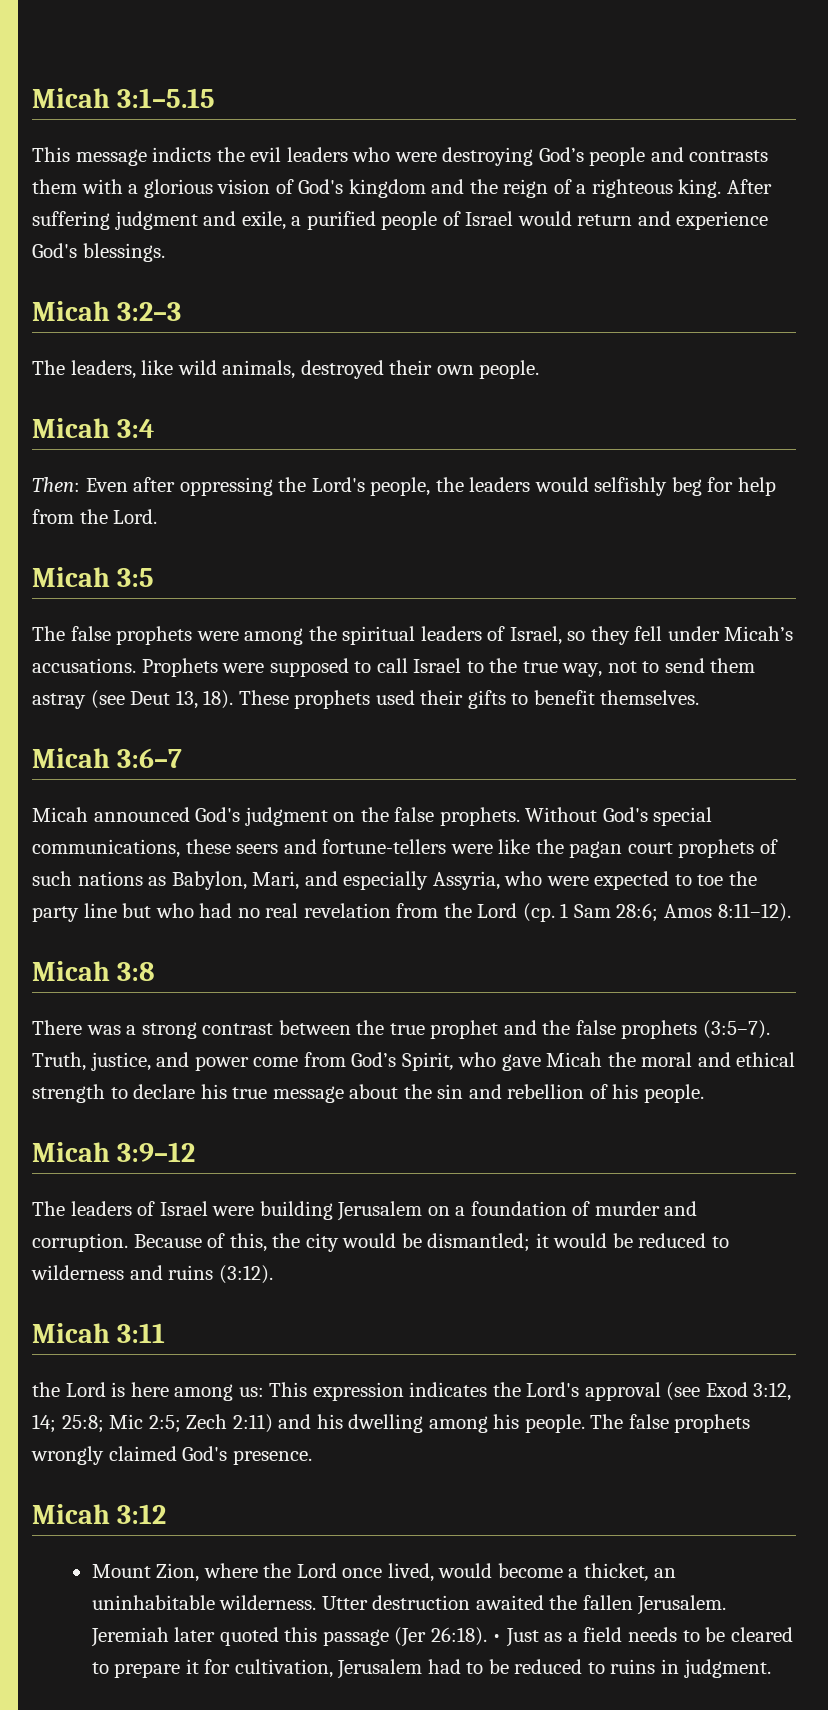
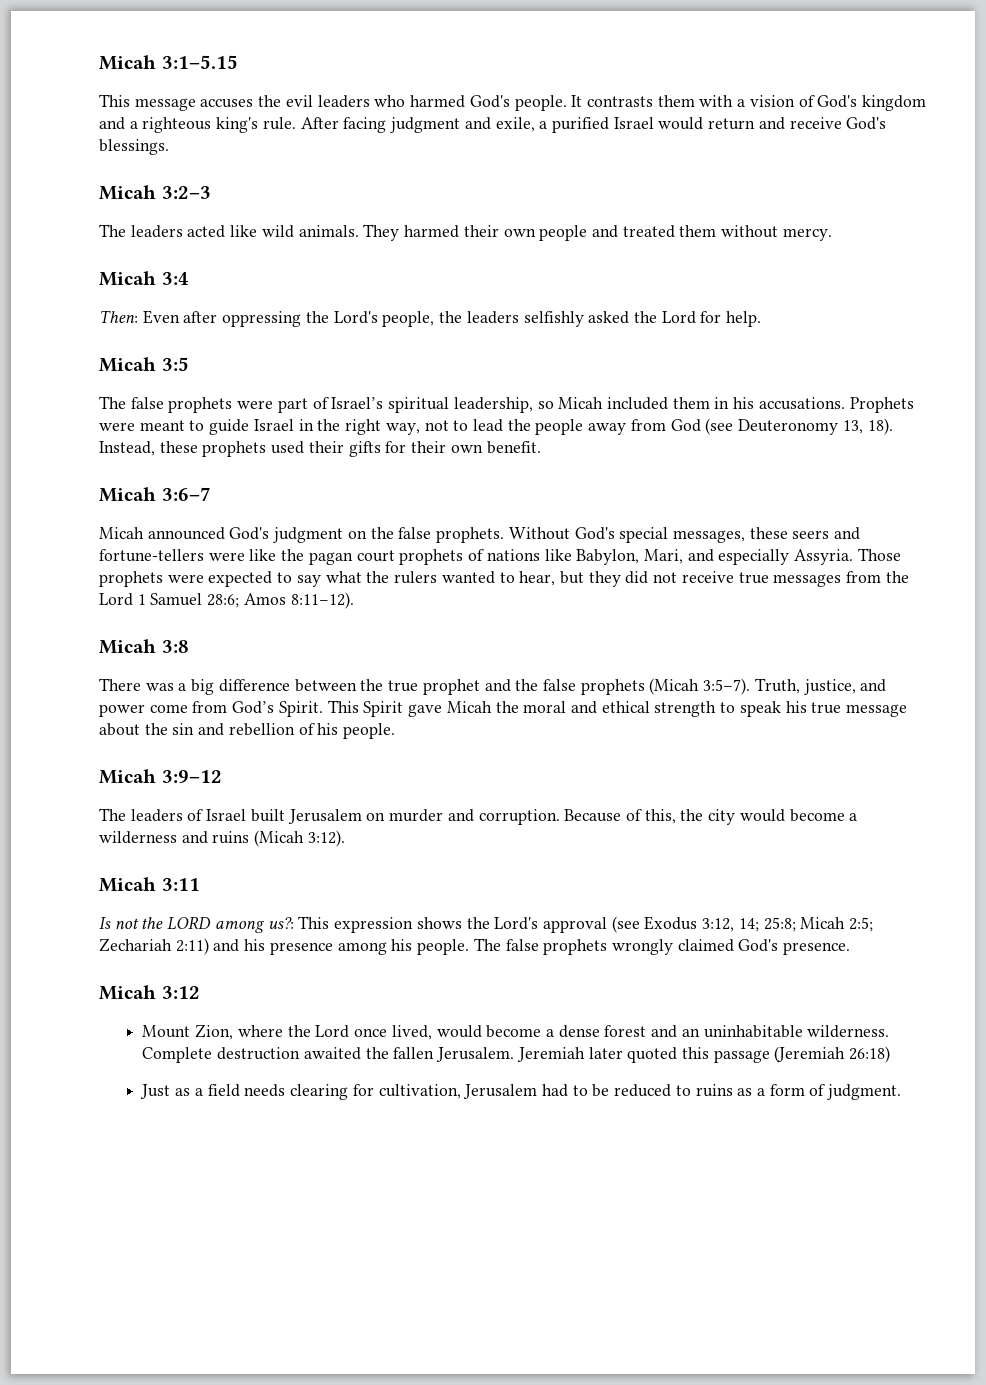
[152,147,212,162] indicts -> [200,99,254,108] accuses
[394,147,684,166] were destroying God’s people and -> [410,95,583,111] harmed God's people. It
[143,179,213,198] glorious -> (746, 103) none
[469,179,773,198] [32,211,110,230] the reign of a righteous king. After suffering -> [129,117,387,133] a righteous king's rule. After facing
[381,211,461,230] people of -> (609, 125) none
[676,211,769,230] experience -> [789,117,842,129] receive
[70,360,540,379] leaders, like wild animals, destroyed their own people. -> [130,224,832,241] leaders acted like wild animals. They harmed their own people and treated them without mercy.
[534,477,776,496] [32,509,158,524] would selfishly beg for help from the Lord. -> [523,311,762,327] selfishly asked the Lord for help.
[244,626,794,645] [32,658,756,677] [32,690,700,709] among the spiritual leaders of Israel, so they fell under Micah’s accusations. Prophets were supposed to call Israel to the true way, not to send them astray (see Deut 13, 18). These prophets used their gifts to benefit themselves. -> [277,397,914,413] [99,418,893,435] [99,441,541,457] part of Israel’s spiritual leadership, so Micah included them in his accusations. Prophets were meant to guide Israel in the right way, not to lead the people away from God (see Deuteronomy 13, 18). Instead, these prophets used their gifts for their own benefit.
[32,839,180,858] communications, -> [672,530,745,543] messages,
[32,871,167,886] such nations as -> [486,549,572,561] nations like
[432,871,757,890] [32,903,611,922] Assyria, who were expected to toe the party line but who had no real revelation from the Lord (cp. 1 Sam -> [794,548,901,565] [99,571,909,587] [99,593,203,606] Assyria. Those prophets were expected to say what the rulers wanted to hear, but they did not receive true messages from the Lord 1 Samuel
[141,1022,274,1039] strong contrast -> [191,679,290,695] big difference
[702,1020,770,1039] (3:5–7). -> [649,678,751,695] (Micah 3:5–7).
[401,1052,497,1071] Spirit, who -> [278,700,404,717] Spirit. This Spirit
[133,1084,196,1099] declare -> [739,701,781,717] speak
[212,1201,591,1221] were building Jerusalem on a foundation of -> [250,809,386,824] built Jerusalem on
[401,1233,729,1252] be dismantled; it would be reduced to -> [789,809,858,822] become a
[218,1265,273,1284] (3:12). -> [254,830,345,847] (Micah 3:12).
[32,1382,264,1401] the Lord is here among us: -> [99,916,294,933] Is not the LORD among us?:
[409,1382,488,1397] indicates -> [416,917,462,929] shows
[705,1382,748,1397] Exod -> [644,916,698,930] Exodus
[109,1414,228,1433] Mic 2:5; Zech -> [800,917,874,932] [99,938,172,952] Micah 2:5; Zechariah
[348,1414,424,1433] dwelling -> [269,942,333,955] presence
[583,1563,649,1582] thicket, -> [558,1025,678,1038] dense forest and
[321,1596,368,1610] Utter -> [142,1047,213,1063] Complete
[394,1627,502,1647] (Jer 26:18). • -> [774,1046,891,1063] (Jeremiah 26:18) //
[682,1627,793,1642] [91,1659,199,1678] to be cleared to prepare it -> [290,1084,349,1100] clearing
[661,1659,680,1674] in -> [737,1084,826,1096] as a form of

